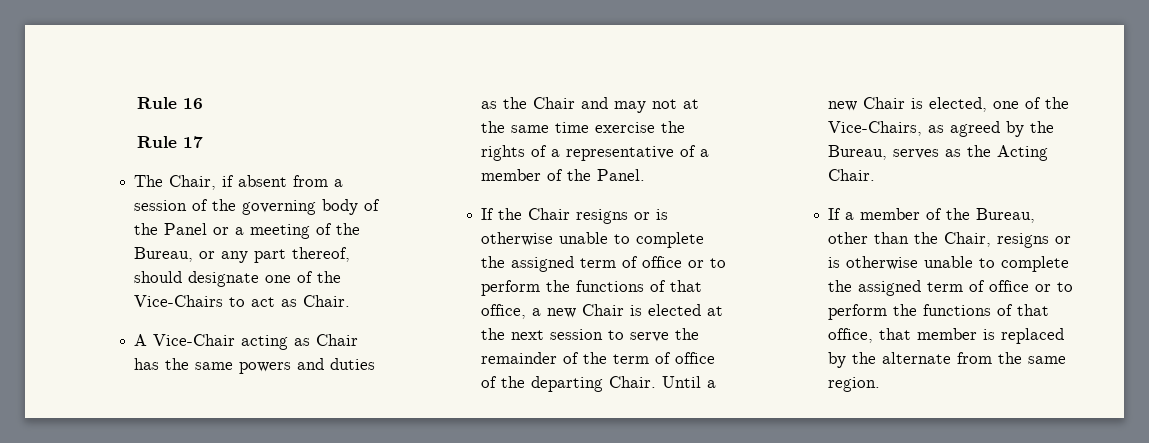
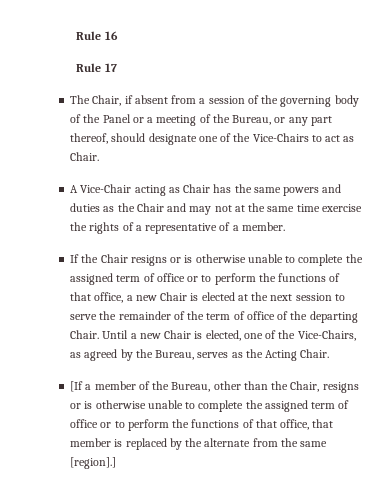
[481,169,646,181] member of the Panel. -> [241,222,285,231] member.
[828,208,842,220] If -> [70,381,84,392] [If
[828,377,881,392] region. -> [70,457,117,469] [region].]

